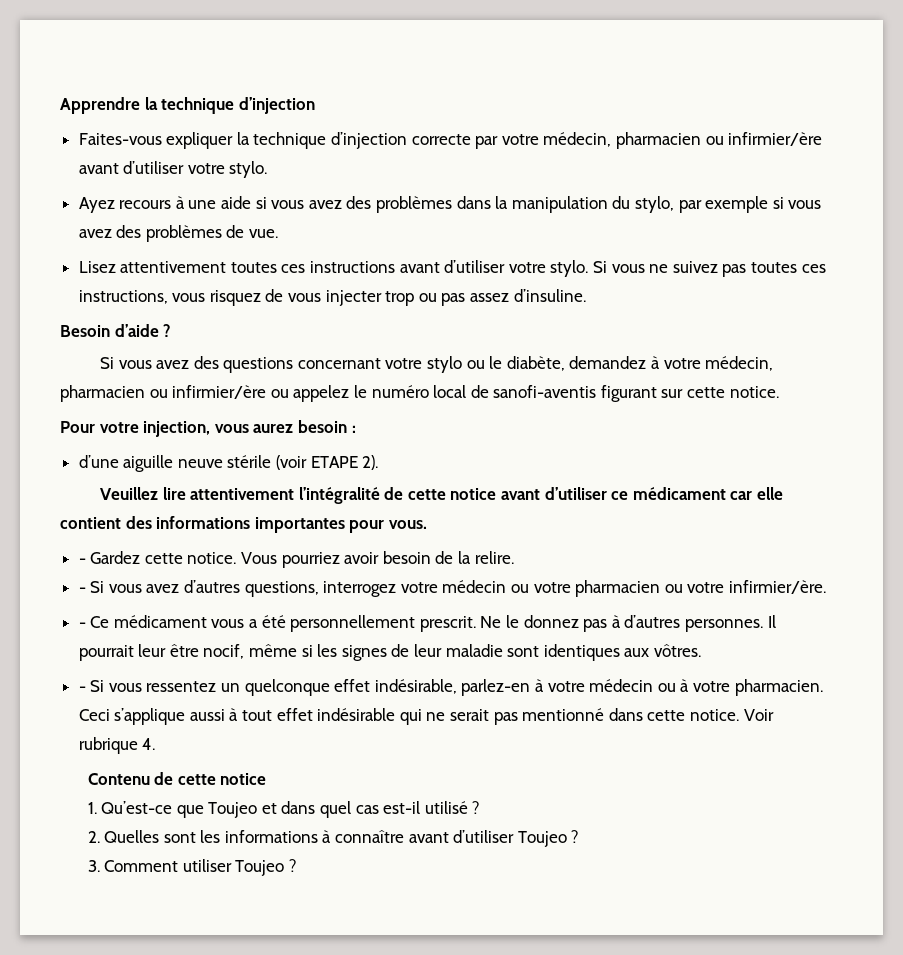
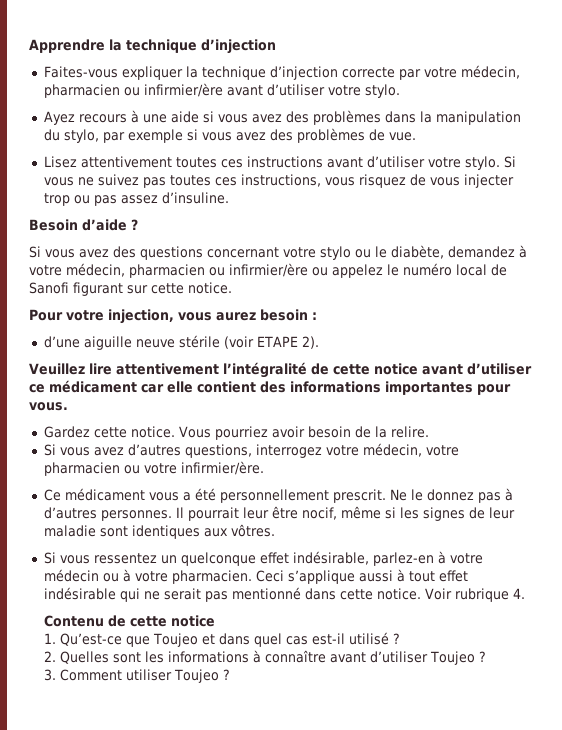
[493,385,597,398] sanofi-aventis -> [29,282,69,294] Sanofi
[78,558,86,564] - -> (68, 406) none
[78,587,86,593] - -> (429, 432) none
[442,580,529,593] médecin ou -> [362,443,422,457] médecin,
[78,622,86,628] - -> (264, 468) none
[78,686,86,692] - -> (275, 530) none

